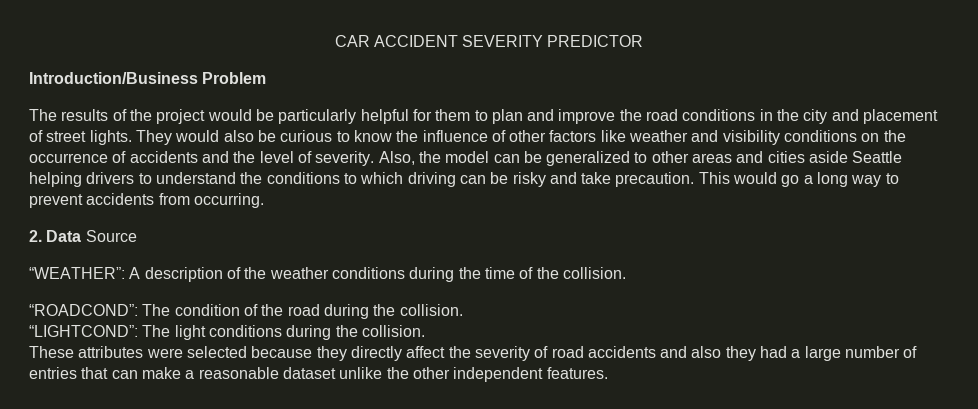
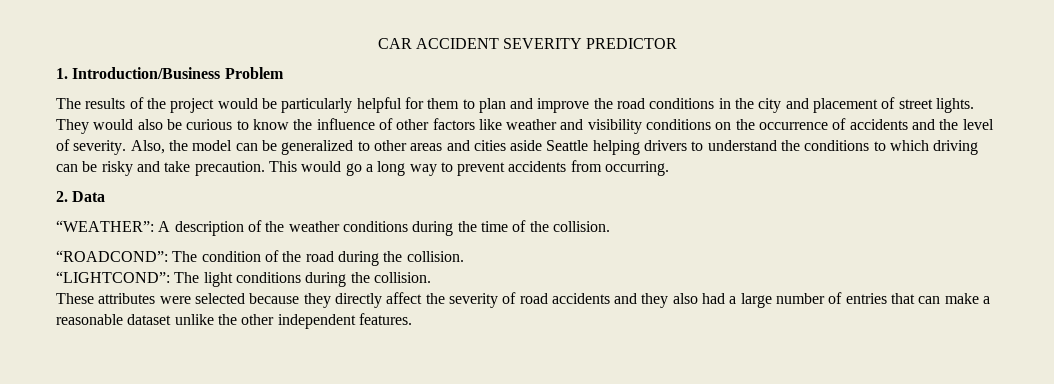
(644, 41) none -> [56,68,68,79] 1.
[85,230,137,242] Source -> (106, 196) none
[691,346,756,361] also they -> [641,293,698,308] they also

